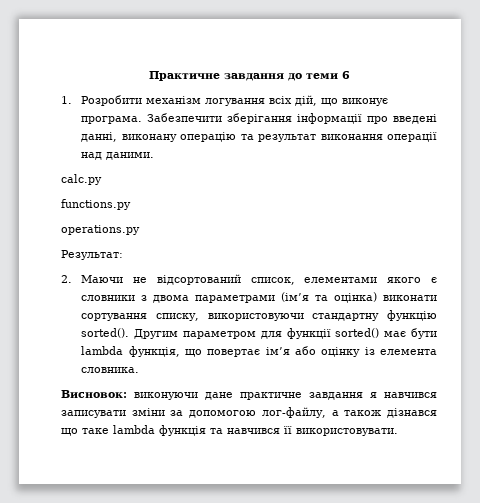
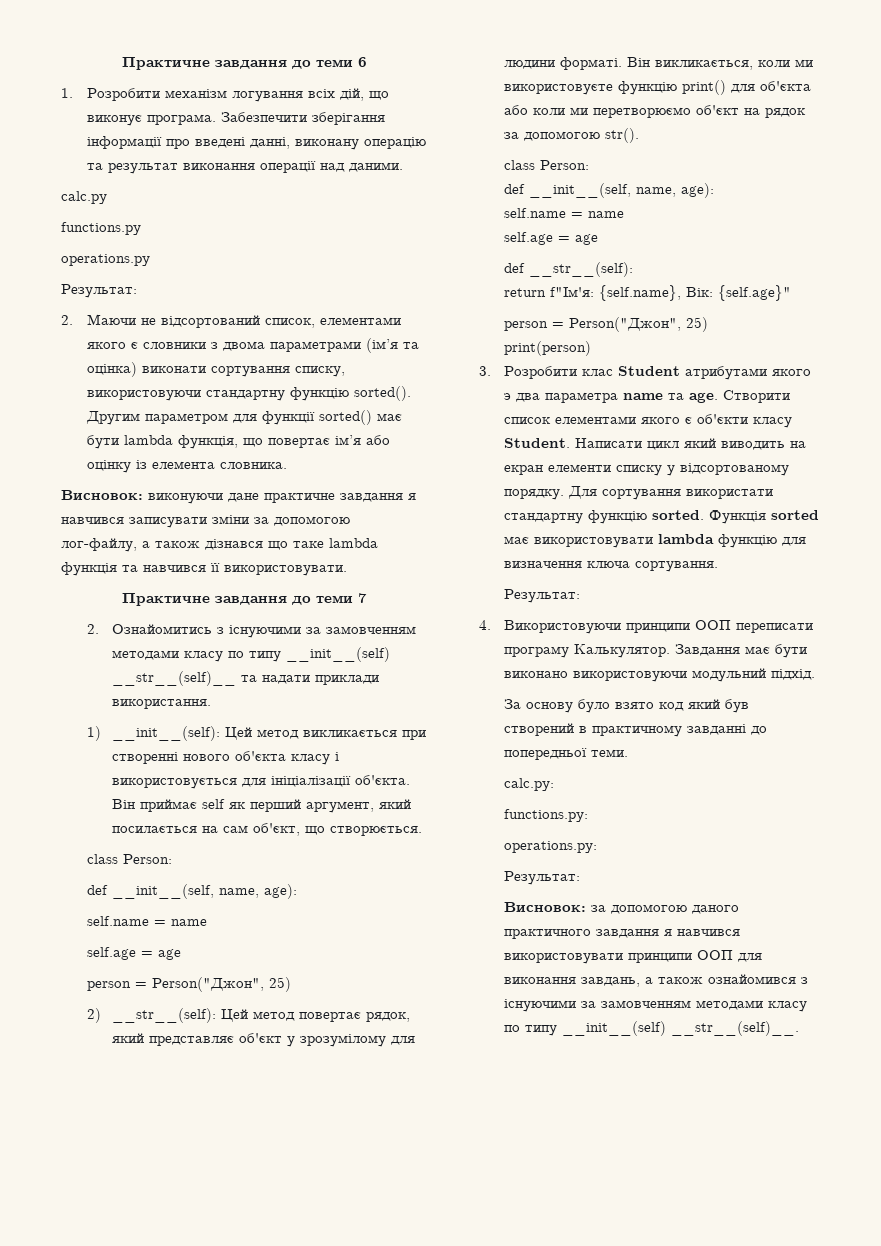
(398, 432) none -> [122,593,367,606] [86,624,417,638] [112,647,391,662] [112,671,380,686] [112,699,212,709] [86,726,427,741] [112,751,340,765] [112,775,411,789] [112,799,412,813] [112,823,423,836] [86,854,172,864] [86,884,297,899] [86,916,207,926] [86,947,181,960] [86,977,291,992] [86,1008,411,1023] [112,1033,416,1047] [504,57,814,70] [504,80,812,95] [504,105,807,118] [504,128,640,143] [504,160,590,170] [504,183,715,198] [504,208,625,218] [504,232,599,245] [504,262,634,277] [504,285,792,301] [504,317,709,332] [504,341,592,356] [478,366,812,380] [504,390,791,403] [504,414,793,428] [504,438,807,450] [504,463,790,476] [504,486,774,500] [504,510,820,524] [504,534,807,548] [504,561,719,572] [504,589,581,603] [478,620,814,634] [504,644,808,658] [504,668,816,682] [504,699,750,713] [504,723,768,737] [504,748,629,760] [504,778,555,791] [504,809,589,822] [504,841,598,853] [504,871,581,885] [504,902,740,914] [504,929,741,939] [504,950,763,964] [504,974,809,987] [504,999,808,1012] [504,1021,800,1036] // Практичне завдання до теми 7 // 2. Ознайомитись з існуючими за замовченням методами класу по типу __init__(self) __str__(self)__ та надати приклади використання. // 1) __init__(self): Цей метод викликається при створенні нового об'єкта класу і використовується для ініціалізації об'єкта. Він приймає self як перший аргумент, який посилається на сам об'єкт, що створюється. // class Person: // def __init__(self, name, age): // self.name = name // self.age = age // person = Person("Джон", 25) // 2) __str__(self): Цей метод повертає рядок, який представляє об'єкт у зрозумілому для людини форматі. Він викликається, коли ми використовуєте функцію print() для об'єкта або коли ми перетворюємо об'єкт на рядок за допомогою str(). // class Person: // def __init__(self, name, age): // self.name = name // self.age = age // def __str__(self): // return f"Ім'я: {self.name}, Вік: {self.age}" // person = Person("Джон", 25) // print(person) // 3. Розробити клас Student атрибутами якого э два параметра name та age. Створити список елементами якого є об'єкти класу Student. Написати цикл який виводить на екран елементи списку у відсортованому порядку. Для сортування використати стандартну функцію sorted. Функція sorted має використовувати lambda функцію для визначення ключа сортування. // Результат: // 4. Використовуючи принципи ООП переписати програму Калькулятор. Завдання має бути виконано використовуючи модульний підхід. // За основу було взято код який був створений в практичному завданні до попередньої теми. // calc.py: // functions.py: // operations.py: // Результат: // Висновок: за допомогою даного практичного завдання я навчився використовувати принципи ООП для виконання завдань, а також ознайомився з існуючими за замовченням методами класу по типу __init__(self) __str__(self)__.

